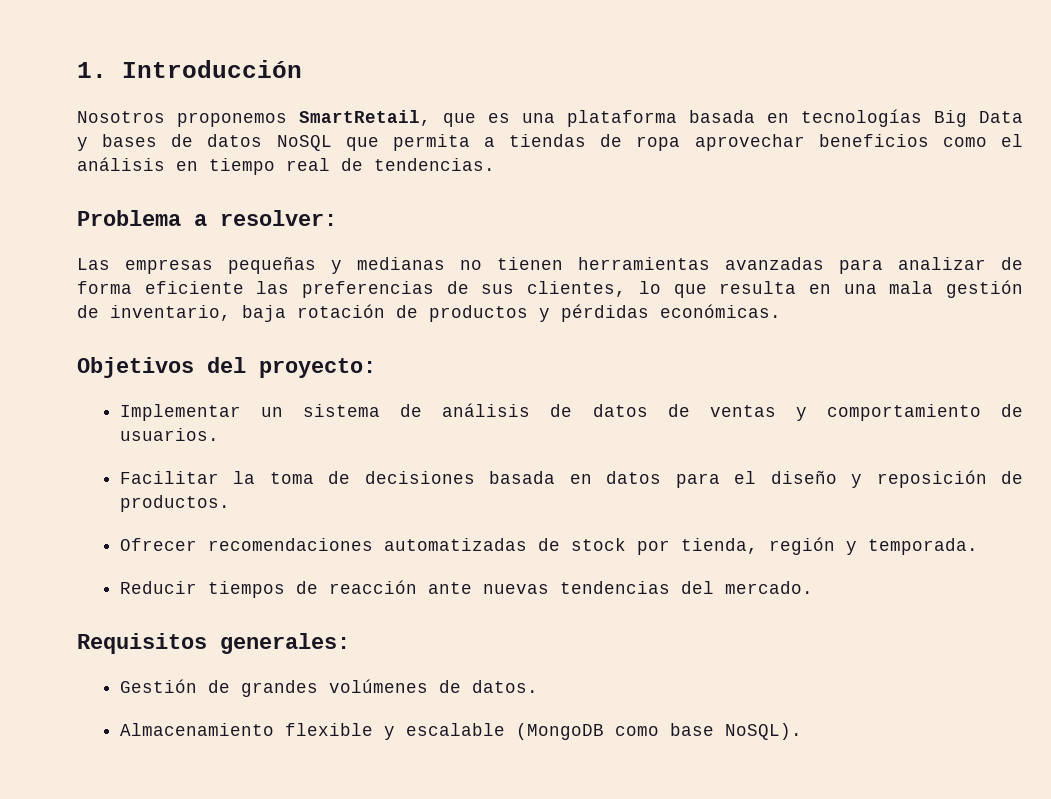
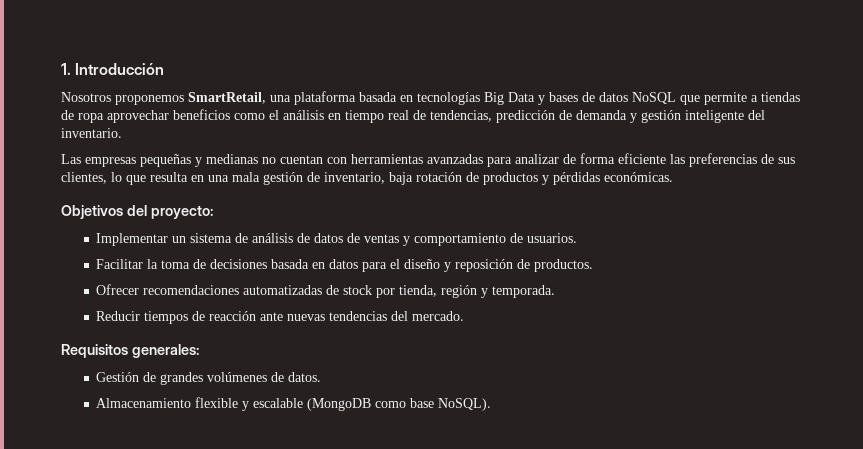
[443,113,510,127] que es -> (266, 98) none
[392,134,470,151] permita -> [704,92,747,105] permite
[374,158,495,171] [77,210,337,226] tendencias. // Problema a resolver: -> [430,110,765,123] [61,128,122,138] tendencias, predicción de demanda y gestión inteligente del inventario.
[497,257,563,270] tienen -> [280,155,347,164] cuentan con

